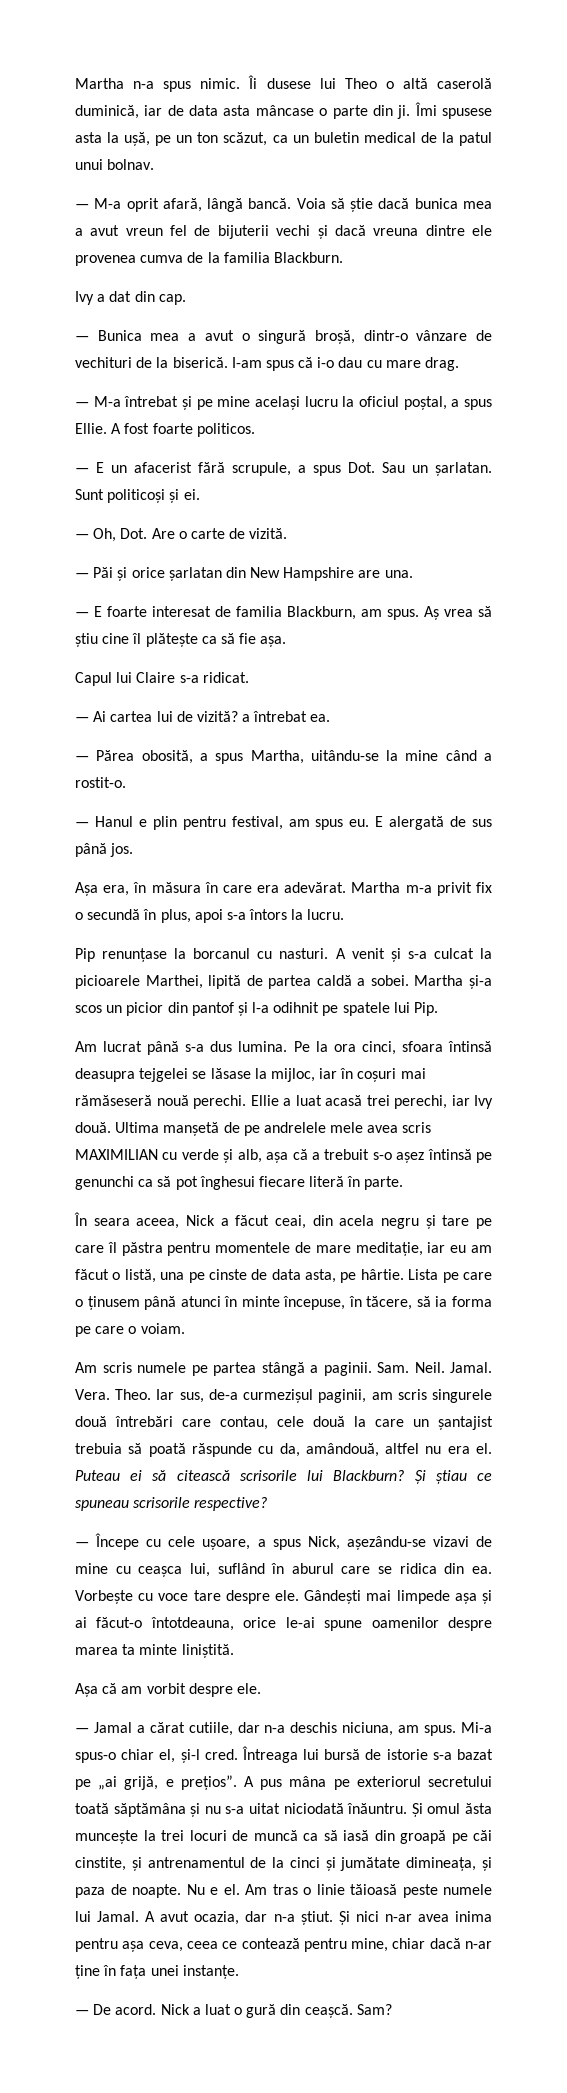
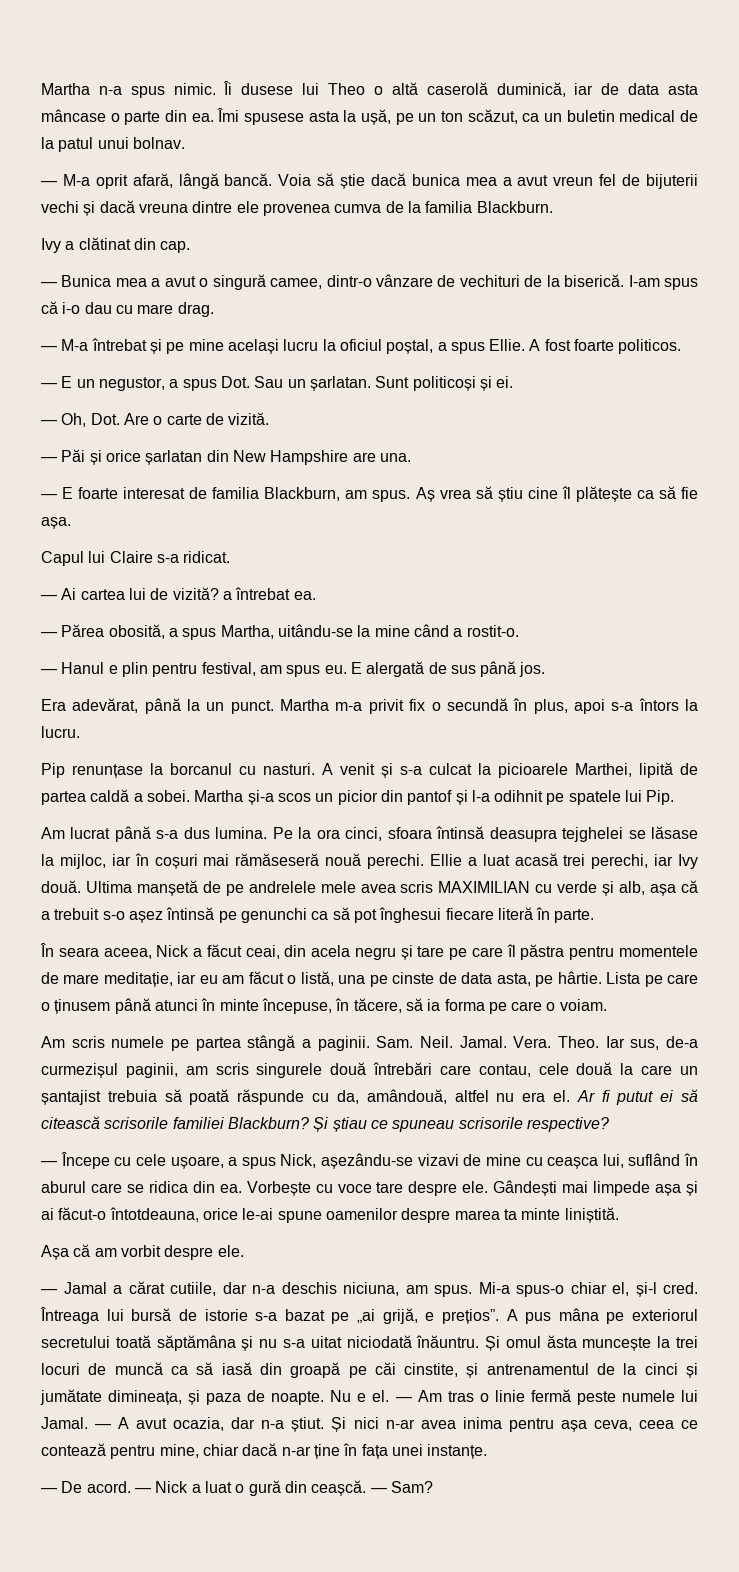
[397,105,411,119] ji. -> [191,113,214,122] ea.
[109,291,132,302] dat -> [78,237,131,250] clătinat
[314,330,355,344] broșă, -> [270,278,323,289] camee,
[134,462,291,476] afacerist fără scrupule, -> [98,377,165,391] negustor,
[75,882,347,896] Așa era, în măsura în care era adevărat. -> [41,698,274,714] Era adevărat, până la un punct.
[139,1068,189,1082] tejgelei -> [562,827,624,842] tejghelei
[75,1470,120,1481] Puteau -> [576,1090,654,1105] Ar fi putut
[307,1470,324,1481] lui -> [172,1117,224,1129] familiei
(240, 1889) none -> [395,1397,412,1402] —
[350,1884,397,1895] tăioasă -> [530,1389,571,1402] fermă
(140, 1916) none -> [95,1424,112,1429] —
(157, 2009) none -> [134,1488,151,1493] —
(353, 2011) none -> [370,1488,387,1493] —

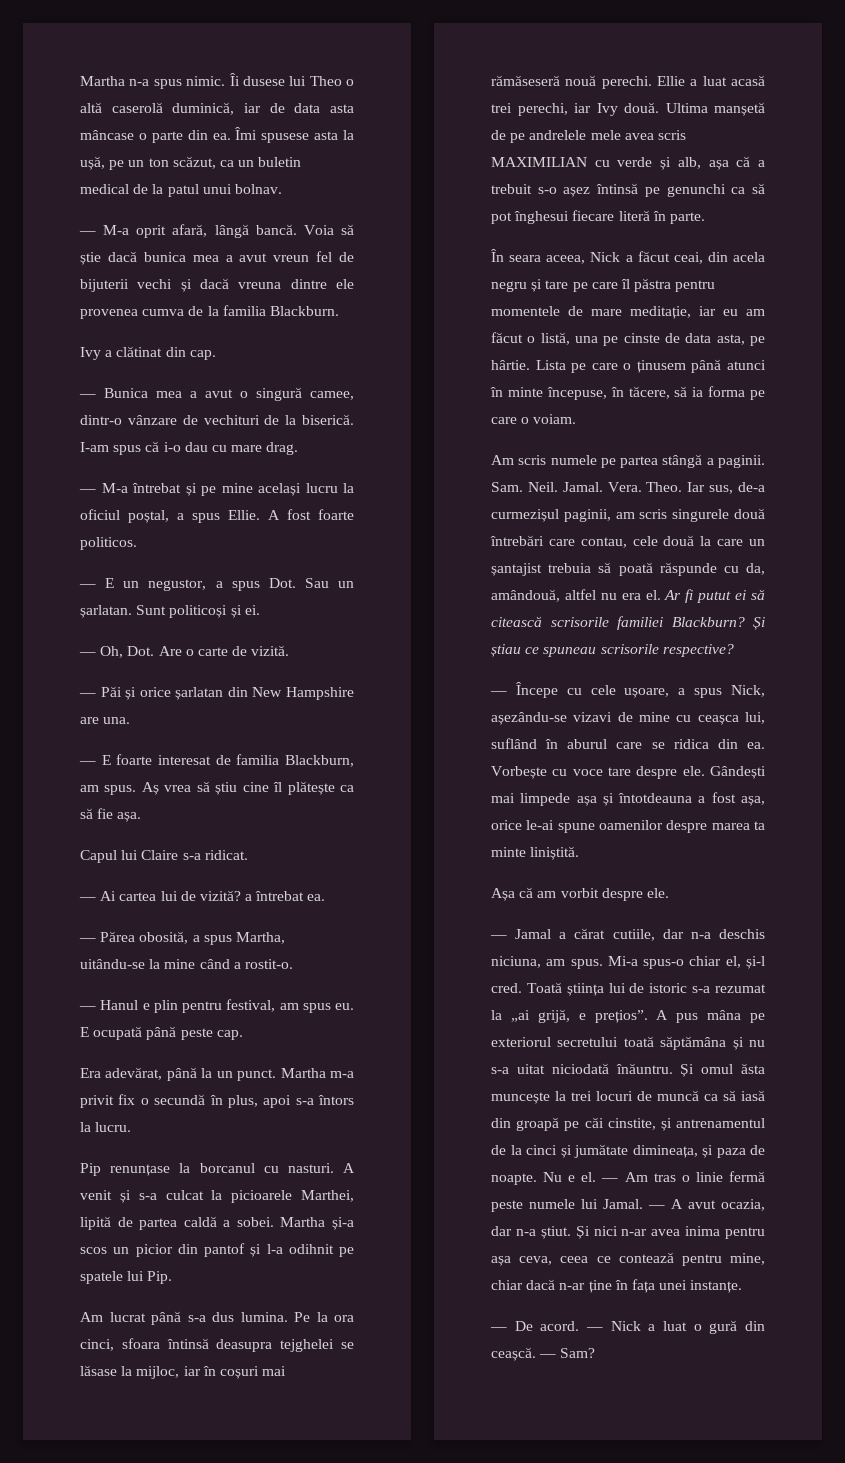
[366,661,546,677] alergată de sus până jos. -> [93,1026,243,1040] ocupată până peste cap.
[41,1207,199,1222] ai făcut-o întotdeauna, -> [618,792,765,806] întotdeauna a fost așa,
[40,1307,350,1324] Întreaga lui bursă de istorie s-a bazat pe -> [526,982,766,996] [491,1010,502,1020] Toată știința lui de istoric s-a rezumat la

